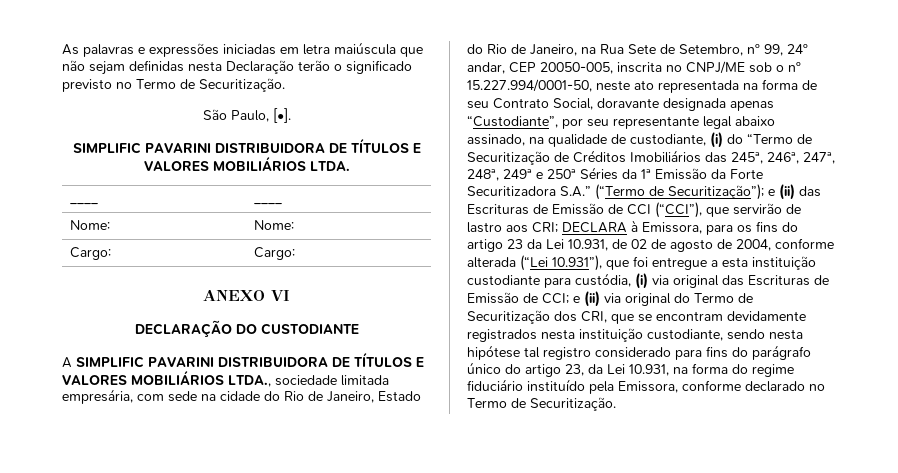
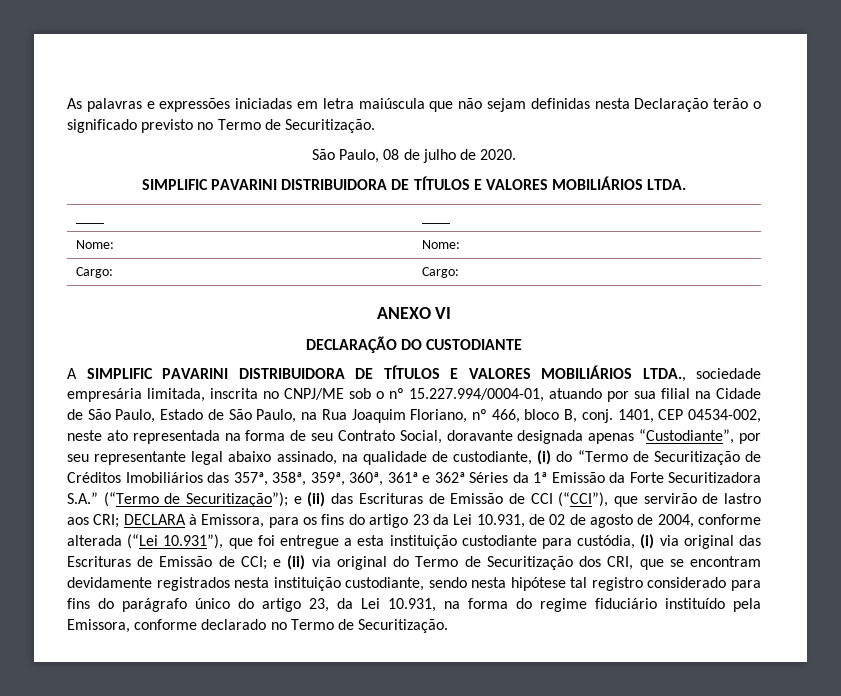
[272,108,291,123] [•]. -> [383,149,517,163] 08 de julho de 2020.
[341,375,389,386] [62,389,421,404] [467,44,808,56] [467,62,613,74] limitada empresária, com sede na cidade do Rio de Janeiro, Estado do Rio de Janeiro, na Rua Sete de Setembro, nº 99, 24º andar, CEP 20050-005, -> [67,388,205,402] empresária limitada,
[467,79,592,92] 15.227.994/0001-50, -> [409,388,761,402] [67,409,761,423] 15.227.994/0004-01, atuando por sua filial na Cidade de São Paulo, Estado de São Paulo, na Rua Joaquim Floriano, nº 466, bloco B, conj. 1401, CEP 04534-002,
[731,152,835,164] [467,169,576,181] 245ª, 246ª, 247ª, 248ª, 249ª e 250ª -> [233,472,465,486] 357ª, 358ª, 359ª, 360ª, 361ª e 362ª

